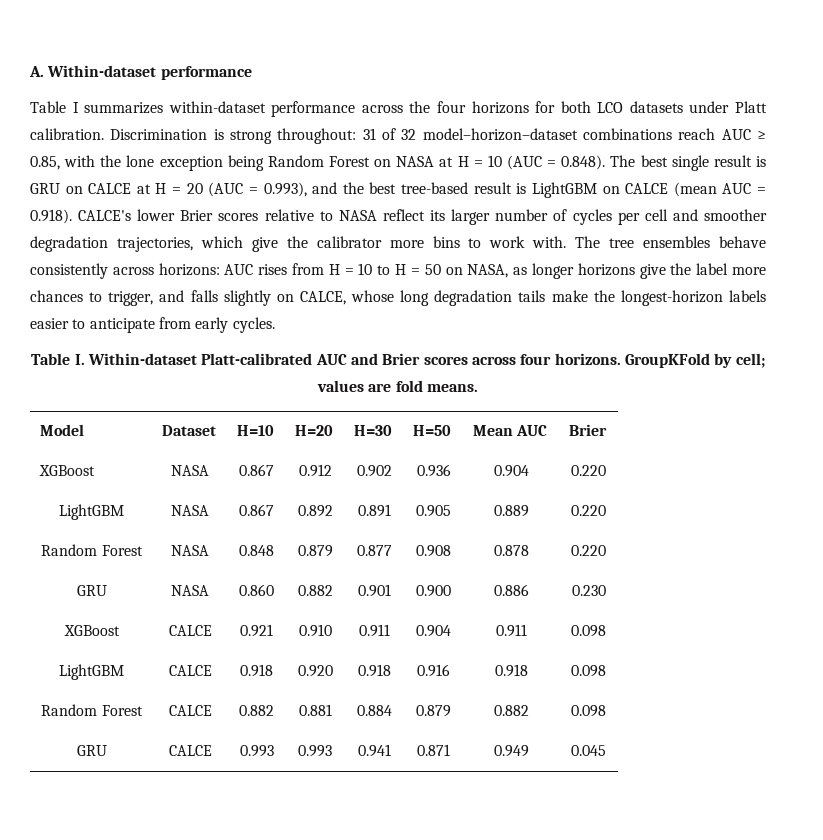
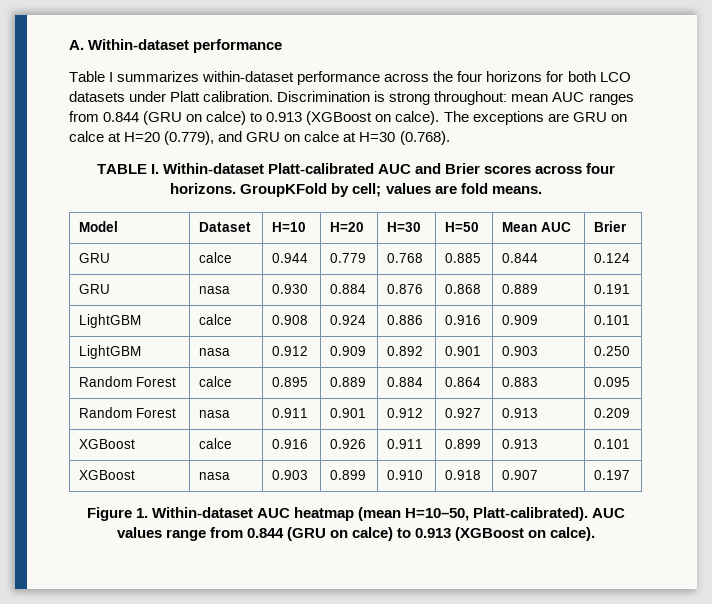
[362,128,767,141] [30,155,766,171] [30,182,766,198] [30,209,768,225] [30,236,767,252] [30,263,766,279] [30,290,766,306] [30,317,275,333] [31,353,71,365] 31 of 32 model–horizon–dataset combinations reach AUC ≥ 0.85, with the lone exception being Random Forest on NASA at H = 10 (AUC = 0.848). The best single result is GRU on CALCE at H = 20 (AUC = 0.993), and the best tree-based result is LightGBM on CALCE (mean AUC = 0.918). CALCE's lower Brier scores relative to NASA reflect its larger number of cycles per cell and smoother degradation trajectories, which give the calibrator more bins to work with. The tree ensembles behave consistently across horizons: AUC rises from H = 10 to H = 50 on NASA, as longer horizons give the label more chances to trigger, and falls slightly on CALCE, whose long degradation tails make the longest-horizon labels easier to anticipate from early cycles. // Table -> [511,92,634,105] [69,111,627,125] [69,131,450,145] [96,164,147,174] mean AUC ranges from 0.844 (GRU on calce) to 0.913 (XGBoost on calce). The exceptions are GRU on calce at H=20 (0.779), and GRU on calce at H=30 (0.768). // TABLE
[39,465,96,476] [171,465,209,476] [239,464,274,476] [298,464,332,477] [356,465,392,477] [416,464,451,477] [494,465,529,477] [571,465,606,476] [59,504,124,520] [171,505,209,516] [239,504,274,516] [297,505,333,517] [357,504,391,517] [416,505,451,517] [494,505,529,517] [571,505,606,516] [41,544,143,556] [171,545,209,556] [239,545,274,556] [297,545,333,557] [356,545,392,556] [416,545,451,557] [494,545,529,556] [571,545,606,556] [76,585,107,596] [171,585,209,596] [239,584,274,596] [297,585,333,596] [357,584,391,597] [416,585,451,597] [494,584,529,596] [571,585,606,596] [63,625,120,636] [168,625,212,636] [240,624,273,637] [298,624,332,637] [358,624,390,637] [416,625,451,637] [496,624,527,637] [571,625,606,637] [59,664,124,680] [168,665,212,676] [240,664,273,677] [297,665,333,677] [357,664,391,677] [417,664,450,677] [495,664,528,677] [571,665,606,677] [41,704,143,716] [168,705,212,716] [239,705,274,716] [298,704,332,716] [356,705,392,716] [416,705,451,717] [494,705,529,716] [571,705,606,717] [76,745,107,756] [168,745,212,756] [239,745,274,757] [298,745,332,757] [357,744,391,757] [417,744,450,756] [494,745,529,757] [571,745,606,756] XGBoost | NASA | 0.867 | 0.912 | 0.902 | 0.936 | 0.904 | 0.220 // LightGBM | NASA | 0.867 | 0.892 | 0.891 | 0.905 | 0.889 | 0.220 // Random Forest | NASA | 0.848 | 0.879 | 0.877 | 0.908 | 0.878 | 0.220 // GRU | NASA | 0.860 | 0.882 | 0.901 | 0.900 | 0.886 | 0.230 // XGBoost | CALCE | 0.921 | 0.910 | 0.911 | 0.904 | 0.911 | 0.098 // LightGBM | CALCE | 0.918 | 0.920 | 0.918 | 0.916 | 0.918 | 0.098 // Random Forest | CALCE | 0.882 | 0.881 | 0.884 | 0.879 | 0.882 | 0.098 // GRU | CALCE | 0.993 | 0.993 | 0.941 | 0.871 | 0.949 | 0.045 -> [78,253,110,263] [198,252,232,263] [271,253,308,263] [329,253,366,263] [386,253,423,263] [444,253,481,263] [501,253,538,263] [593,253,630,263] [78,284,110,294] [198,286,230,294] [271,284,308,294] [329,284,366,294] [386,284,423,294] [444,284,481,294] [501,284,538,294] [593,284,630,294] [78,314,141,328] [198,314,232,325] [271,315,308,325] [329,315,366,325] [386,315,423,325] [444,315,481,325] [501,315,538,325] [593,315,630,325] [78,345,141,359] [198,348,230,356] [271,346,308,356] [329,346,366,356] [386,346,423,356] [444,346,481,356] [501,346,538,356] [593,346,630,356] [78,376,176,387] [198,376,232,387] [271,377,308,387] [329,377,366,387] [386,377,423,387] [444,377,481,387] [501,377,538,387] [593,377,630,387] [78,407,176,418] [198,410,230,418] [271,408,308,418] [329,408,366,418] [386,408,423,418] [444,408,481,418] [501,408,538,418] [593,408,630,418] [78,439,135,449] [198,438,232,449] [271,439,308,449] [329,439,366,449] [386,439,423,449] [444,439,481,449] [501,439,538,449] [593,439,630,449] [78,470,135,480] [198,472,230,480] [271,470,308,480] [329,470,366,480] [386,470,423,480] [444,470,481,480] [501,470,538,480] [593,470,630,480] [86,507,626,521] [116,527,596,541] GRU | calce | 0.944 | 0.779 | 0.768 | 0.885 | 0.844 | 0.124 // GRU | nasa | 0.930 | 0.884 | 0.876 | 0.868 | 0.889 | 0.191 // LightGBM | calce | 0.908 | 0.924 | 0.886 | 0.916 | 0.909 | 0.101 // LightGBM | nasa | 0.912 | 0.909 | 0.892 | 0.901 | 0.903 | 0.250 // Random Forest | calce | 0.895 | 0.889 | 0.884 | 0.864 | 0.883 | 0.095 // Random Forest | nasa | 0.911 | 0.901 | 0.912 | 0.927 | 0.913 | 0.209 // XGBoost | calce | 0.916 | 0.926 | 0.911 | 0.899 | 0.913 | 0.101 // XGBoost | nasa | 0.903 | 0.899 | 0.910 | 0.918 | 0.907 | 0.197 // Figure 1. Within-dataset AUC heatmap (mean H=10–50, Platt-calibrated). AUC values range from 0.844 (GRU on calce) to 0.913 (XGBoost on calce).

